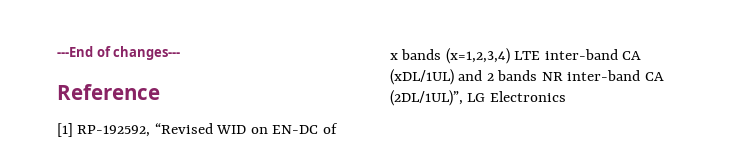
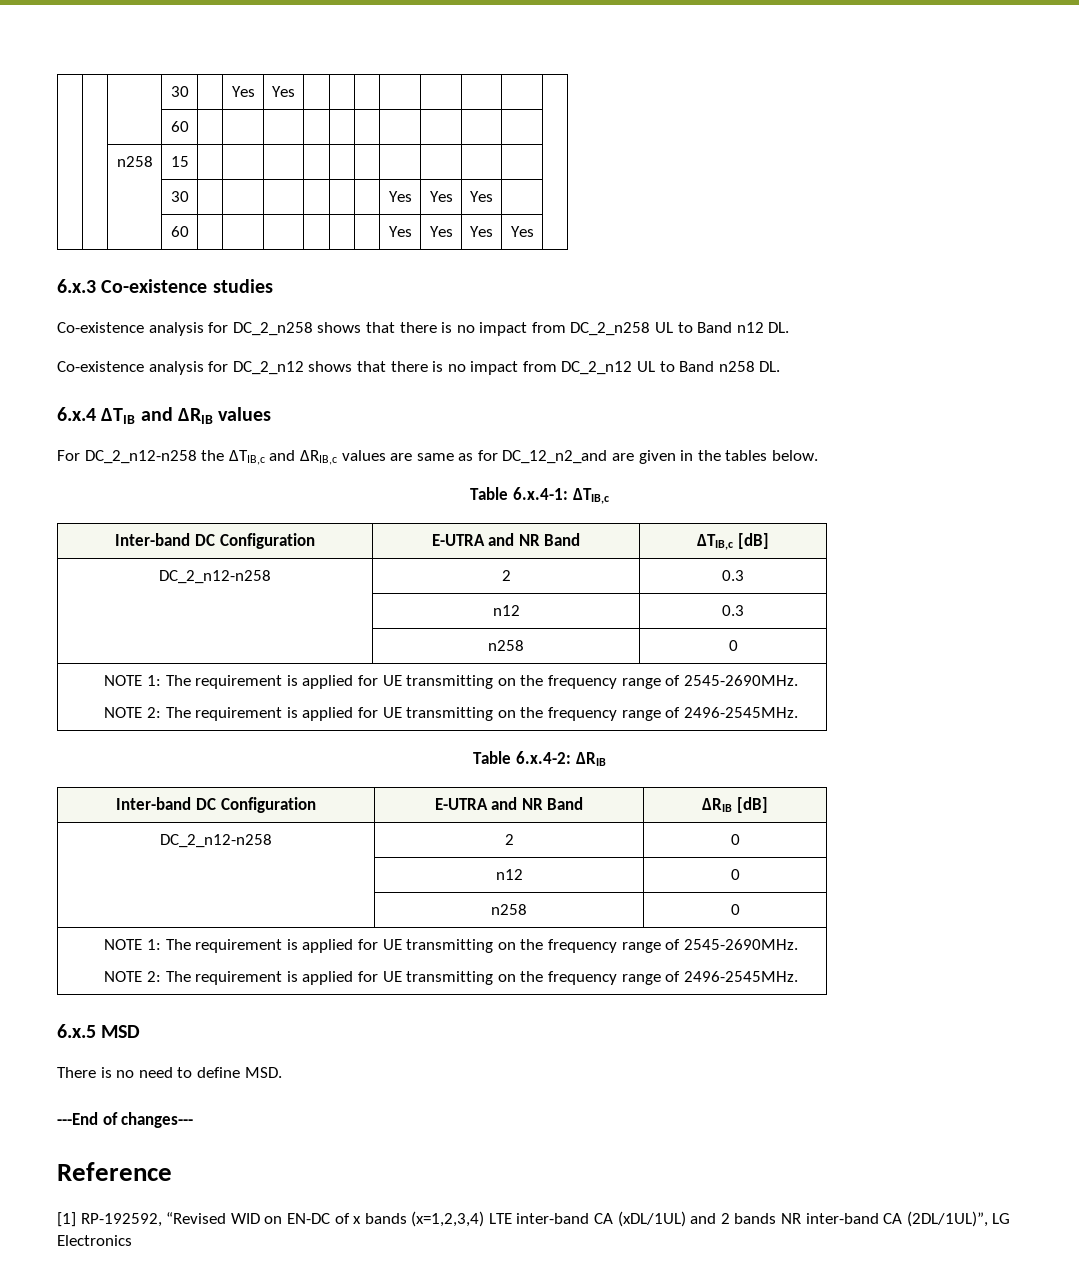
(57, 51) none -> [170,86,189,97] [231,86,255,97] [272,86,295,97] [170,121,189,132] [116,156,153,167] [170,156,189,167] [170,191,189,202] [388,191,412,202] [429,191,453,202] [470,191,493,202] [170,226,189,237] [388,226,412,237] [429,226,453,237] [470,226,493,237] [510,226,534,237] [57,279,273,293] [57,322,790,336] [57,361,781,375] [57,407,272,424] [57,450,819,465] [470,487,609,504] [115,533,315,549] [431,533,581,546] [697,533,769,550] [159,570,271,584] [501,570,511,581] [722,570,744,581] [492,605,520,616] [722,605,744,616] [488,640,524,651] [728,640,738,651] [104,675,798,689] [104,707,798,721] [473,751,606,766] [116,797,316,813] [434,797,584,810] [702,797,768,813] [160,834,272,848] [504,834,514,845] [730,834,740,845] [495,869,523,880] [730,869,740,880] [491,904,527,915] [730,904,740,915] [104,939,798,953] [104,971,798,985] [57,1024,141,1038] [57,1067,282,1078] | | | 30 | | Yes | Yes | | | | | | | | // | | | 60 | | | | | | | | | | | // | | n258 | 15 | | | | | | | | | | | // | | | 30 | | | | | | | Yes | Yes | Yes | | // | | | 60 | | | | | | | Yes | Yes | Yes | Yes | // 6.x.3 Co-existence studies // Co-existence analysis for DC_2_n258 shows that there is no impact from DC_2_n258 UL to Band n12 DL. // Co-existence analysis for DC_2_n12 shows that there is no impact from DC_2_n12 UL to Band n258 DL. // 6.x.4 ∆TIB and ∆RIB values // For DC_2_n12-n258 the ΔTIB,c and ΔRIB,c values are same as for DC_12_n2_and are given in the tables below. // Table 6.x.4-1: ΔTIB,c // Inter-band DC Configuration | E-UTRA and NR Band | ΔTIB,c [dB] // DC_2_n12-n258 | 2 | 0.3 // | n12 | 0.3 // | n258 | 0 // NOTE 1: The requirement is applied for UE transmitting on the frequency range of 2545-2690MHz. // NOTE 2: The requirement is applied for UE transmitting on the frequency range of 2496-2545MHz. // Table 6.x.4-2: ΔRIB // Inter-band DC Configuration | E-UTRA and NR Band | ΔRIB [dB] // DC_2_n12-n258 | 2 | 0 // | n12 | 0 // | n258 | 0 // NOTE 1: The requirement is applied for UE transmitting on the frequency range of 2545-2690MHz. // NOTE 2: The requirement is applied for UE transmitting on the frequency range of 2496-2545MHz. // 6.x.5 MSD // There is no need to define MSD. //

